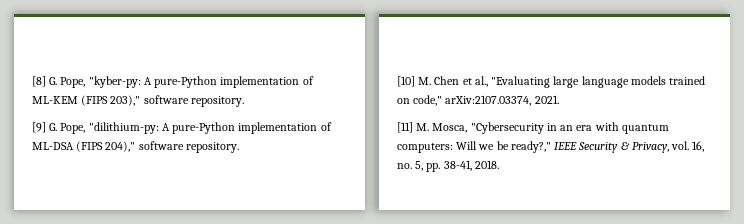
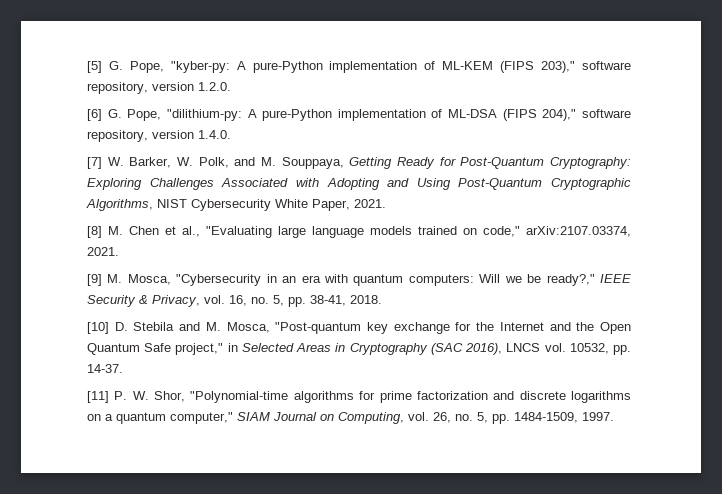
[32,76,46,87] [8] -> [87,61,102,73] [5]
[190,96,244,107] [32,122,46,133] repository. // [9] -> [87,82,231,94] [87,109,102,121] repository, version 1.2.0. // [6]
[185,142,239,153] [397,76,415,87] repository. // [10] -> [87,130,231,142] [87,157,631,169] [87,178,631,190] [86,199,386,211] [87,226,102,238] repository, version 1.4.0. // [7] W. Barker, W. Polk, and M. Souppaya, Getting Ready for Post-Quantum Cryptography: Exploring Challenges Associated with Adopting and Using Post-Quantum Cryptographic Algorithms, NIST Cybersecurity White Paper, 2021. // [8]
[397,122,413,133] [11] -> [87,274,102,286] [9]
(499, 164) none -> [87,322,631,334] [87,343,631,355] [87,364,123,373] [87,391,631,403] [87,412,614,424] // [10] D. Stebila and M. Mosca, "Post-quantum key exchange for the Internet and the Open Quantum Safe project," in Selected Areas in Cryptography (SAC 2016), LNCS vol. 10532, pp. 14-37. // [11] P. W. Shor, "Polynomial-time algorithms for prime factorization and discrete logarithms on a quantum computer," SIAM Journal on Computing, vol. 26, no. 5, pp. 1484-1509, 1997.

